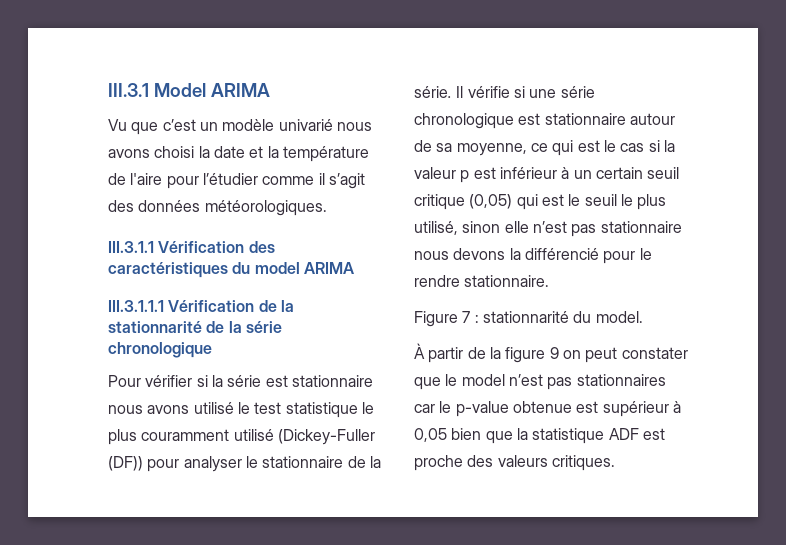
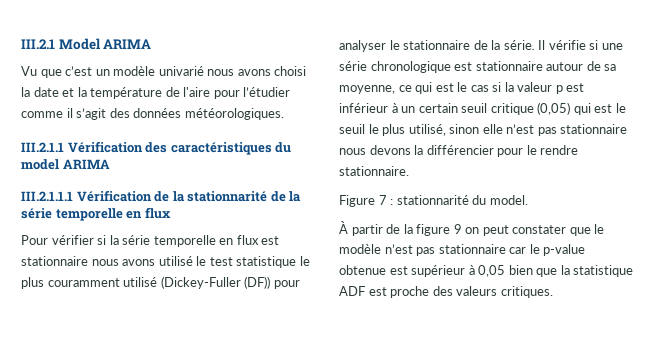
[108,83,149,97] III.3.1 -> [21,39,55,49] III.2.1
[108,241,154,253] III.3.1.1 -> [21,142,64,152] III.2.1.1
[108,300,164,312] III.3.1.1.1 -> [21,191,73,201] III.2.1.1.1
[108,342,212,358] chronologique -> [55,207,171,221] temporelle en flux
(262, 381) none -> [153,235,259,247] temporelle en flux
[524,248,599,260] différencié -> [426,145,494,155] différencier
[461,374,666,390] model n’est pas stationnaires -> [339,244,506,256] modèle n’est pas stationnaire

